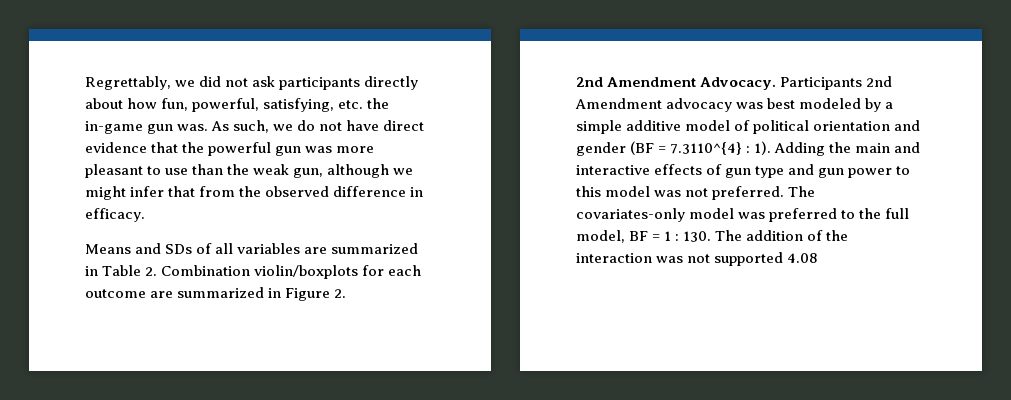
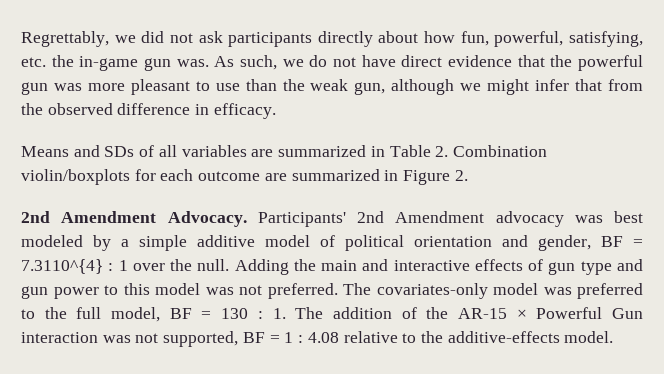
[780,77,863,90] Participants -> [257,212,346,227] Participants'
[576,141,655,156] gender (BF -> [538,235,623,251] gender, BF
[754,141,772,155] 1). -> [118,259,230,271] 1 over the null.
[664,231,712,242] 1 : 130. -> [221,308,286,319] 130 : 1.
[576,252,819,266] interaction was not supported 4.08 -> [457,307,643,319] [21,331,614,347] AR-15 × Powerful Gun interaction was not supported, BF = 1 : 4.08 relative to the additive-effects model.

